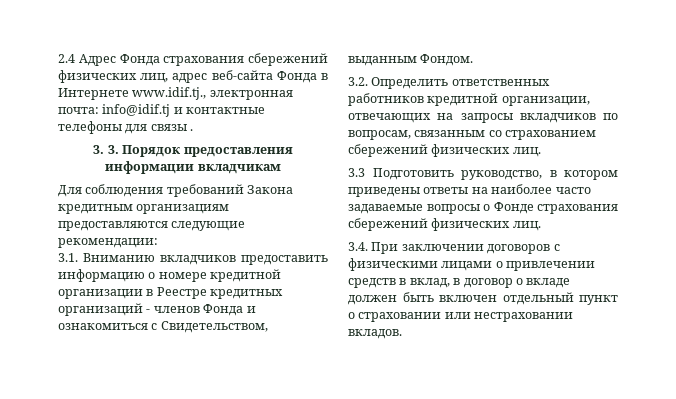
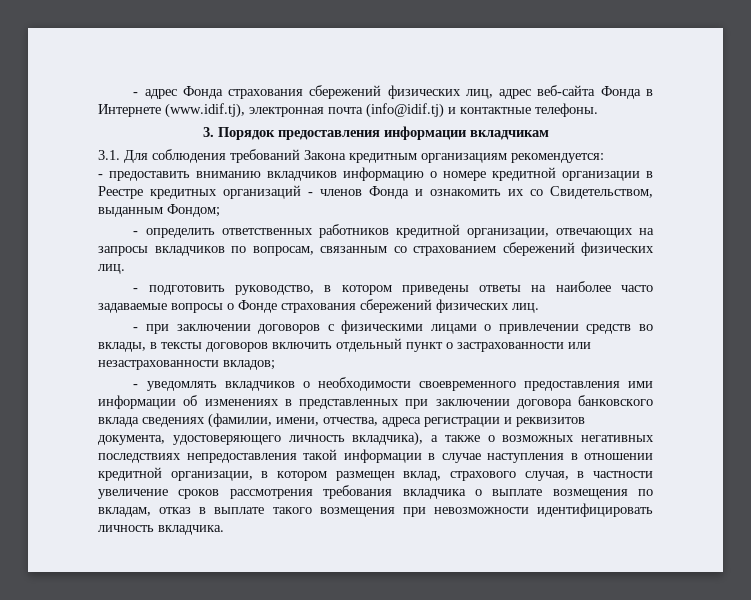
[58,54,116,66] 2.4 Адрес -> [133,89,177,99] - адрес
[132,87,293,100] [58,104,266,117] [58,121,194,134] [93,145,119,154] www.idif.tj., электронная почта: info@idif.tj и контактные телефоны для связы . // 3. 3. -> [165,103,598,118] [202,127,214,137] (www.idif.tj), электронная почта (info@idif.tj) и контактные телефоны. // 3.
(281, 169) none -> [98,150,120,160] 3.1.
[58,221,246,231] [58,238,158,248] [58,253,328,265] предоставляются следующие рекомендации: // 3.1. Вниманию вкладчиков предоставить -> [511,153,604,163] [98,171,337,181] рекомендуется: // - предоставить вниманию вкладчиков
[58,321,268,333] [348,54,474,66] [348,77,449,89] ознакомиться с Свидетельством, выданным Фондом. // 3.2. Определить -> [430,186,653,199] [98,204,220,217] [133,228,215,238] ознакомить их со Свидетельством, выданным Фондом; // - определить
[348,168,454,180] 3.3 Подготовить -> [133,285,225,295] - подготовить
[348,242,399,254] 3.4. При -> [133,324,169,334] - при
[399,278,571,288] [348,292,618,305] [348,312,574,322] [348,329,402,339] в вклад, в договор о вкладе должен быть включен отдельный пункт о страховании или нестраховании вкладов. -> [639,324,654,331] [98,338,591,352] [98,360,275,370] [133,377,653,391] [98,395,653,409] [98,413,585,428] [98,431,654,446] [98,449,653,463] [98,467,653,481] [98,485,653,499] [98,503,653,517] [98,525,224,535] во вклады, в тексты договоров включить отдельный пункт о застрахованности или незастрахованности вкладов; // - уведомлять вкладчиков о необходимости своевременного предоставления ими информации об изменениях в представленных при заключении договора банковского вклада сведениях (фамилии, имени, отчества, адреса регистрации и реквизитов документа, удостоверяющего личность вкладчика), а также о возможных негативных последствиях непредоставления такой информации в случае наступления в отношении кредитной организации, в котором размещен вклад, страхового случая, в частности увеличение сроков рассмотрения требования вкладчика о выплате возмещения по вкладам, отказ в выплате такого возмещения при невозможности идентифицировать личность вкладчика.

